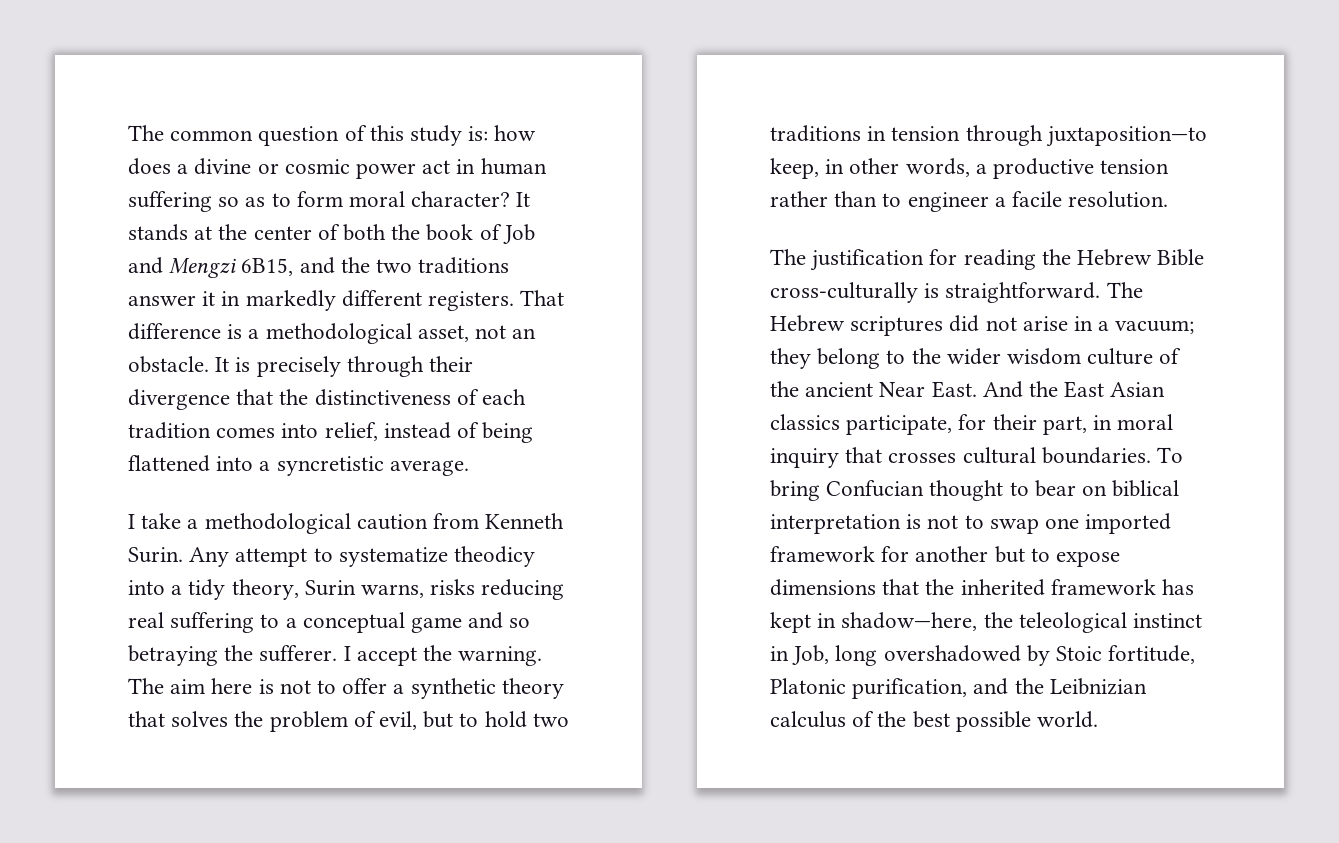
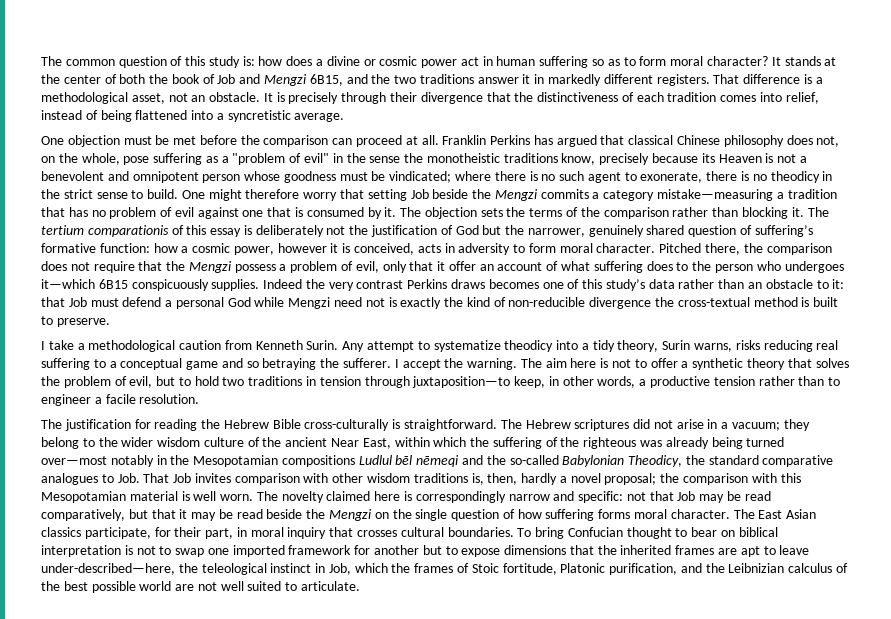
(469, 468) none -> [41,135,840,147] [41,153,807,165] [41,171,833,183] [41,189,837,201] [41,207,829,219] [41,225,813,237] [41,243,832,255] [41,261,844,273] [41,279,845,291] [41,297,839,309] [41,316,110,327] // One objection must be met before the comparison can proceed at all. Franklin Perkins has argued that classical Chinese philosophy does not, on the whole, pose suffering as a "problem of evil" in the sense the monotheistic traditions know, precisely because its Heaven is not a benevolent and omnipotent person whose goodness must be vindicated; where there is no such agent to exonerate, there is no theodicy in the strict sense to build. One might therefore worry that setting Job beside the Mengzi commits a category mistake—measuring a tradition that has no problem of evil against one that is consumed by it. The objection sets the terms of the comparison rather than blocking it. The tertium comparationis of this essay is deliberately not the justification of God but the narrower, genuinely shared question of suffering’s formative function: how a cosmic power, however it is conceived, acts in adversity to form moral character. Pitched there, the comparison does not require that the Mengzi possess a problem of evil, only that it offer an account of what suffering does to the person who undergoes it—which 6B15 conspicuously supplies. Indeed the very contrast Perkins draws becomes one of this study’s data rather than an obstacle to it: that Job must defend a personal God while Mengzi need not is exactly the kind of non-reducible divergence the cross-textual method is built to preserve.
[931,381,1059,398] East. And the -> [362,437,785,449] [41,455,834,467] [41,473,801,485] [41,491,771,503] [41,509,755,521] East, within which the suffering of the righteous was already being turned over—most notably in the Mesopotamian compositions Ludlul bēl nēmeqi and the so-called Babylonian Theodicy, the standard comparative analogues to Job. That Job invites comparison with other wisdom traditions is, then, hardly a novel proposal; the comparison with this Mesopotamian material is well worn. The novelty claimed here is correspondingly narrow and specific: not that Job may be read comparatively, but that it may be read beside the Mengzi on the single question of how suffering forms moral character. The
[1050,579,1195,595] [770,612,978,633] framework has kept in shadow—here, -> [675,545,810,557] [41,563,175,575] frames are apt to leave under-described—here,
[835,645,1050,666] long overshadowed by -> [354,563,470,573] which the frames of
[1037,711,1099,728] world. -> [139,581,361,591] world are not well suited to articulate.

